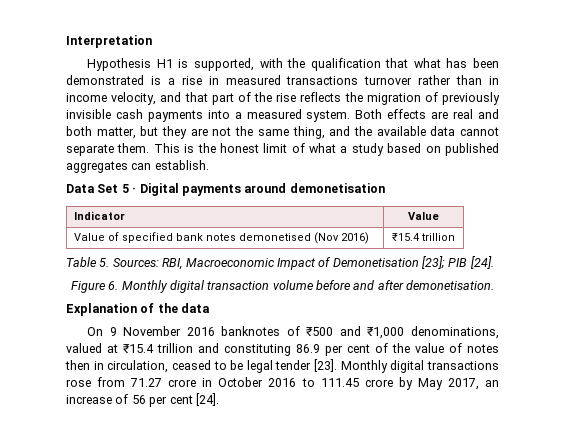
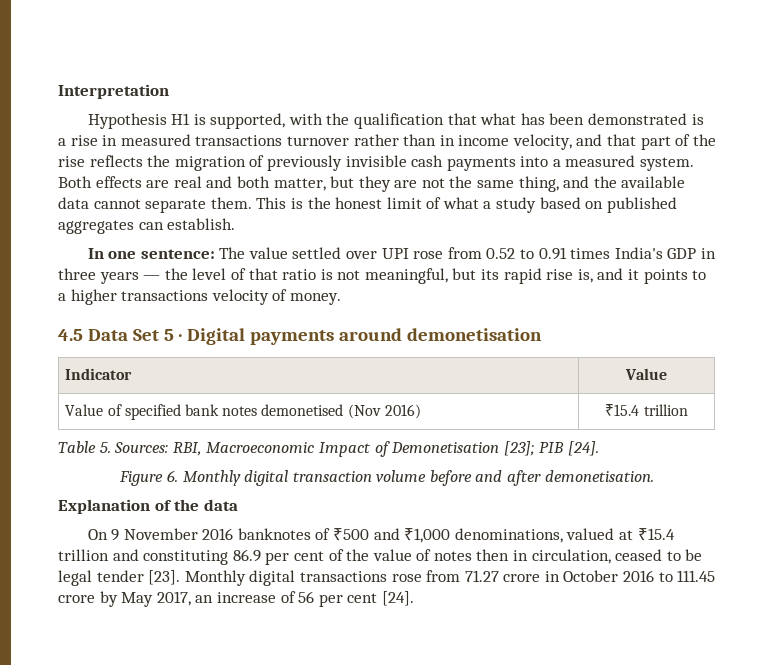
(209, 165) none -> [87,247,716,260] [58,268,707,284] [58,289,341,305] [58,329,83,341] In one sentence: The value settled over UPI rose from 0.52 to 0.91 times India's GDP in three years — the level of that ratio is not meaningful, but its rapid rise is, and it points to a higher transactions velocity of money. // 4.5

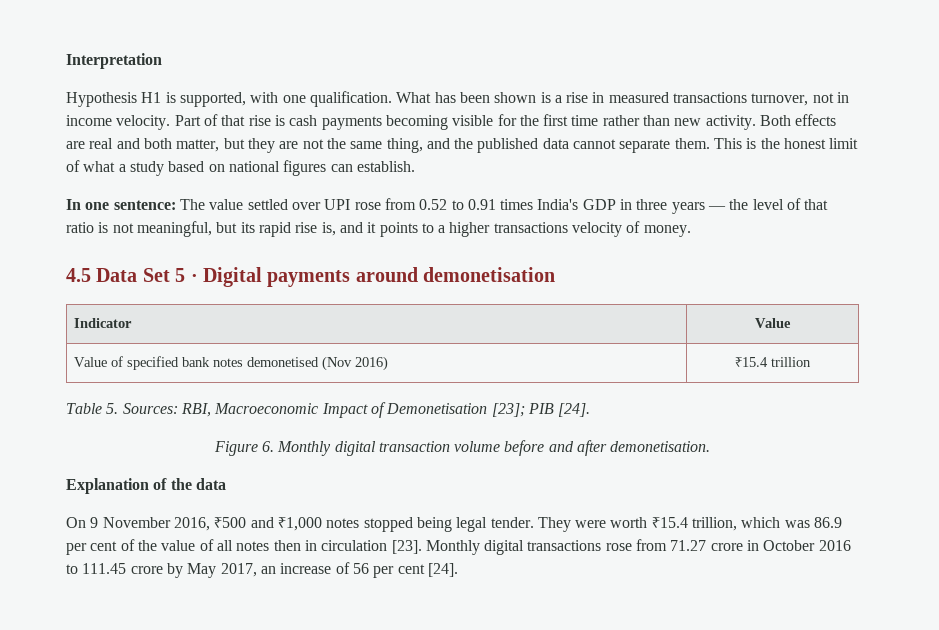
[326,113,517,129] the qualification that what -> [282,91,432,107] one qualification. What
[588,113,688,125] demonstrated -> [494,92,537,103] shown
[286,134,716,150] [58,155,695,171] turnover rather than in income velocity, and that part of the rise reflects the migration of previously invisible cash payments into a measured system. -> [751,92,850,106] [66,114,756,130] turnover, not in income velocity. Part of that rise is cash payments becoming visible for the first time rather than new activity.
[621,176,686,188] available -> [477,138,539,153] published
[606,197,677,213] [58,220,134,234] published aggregates -> [228,160,327,176] national figures
[202,528,675,543] [58,549,229,565] 2016 banknotes of ₹500 and ₹1,000 denominations, valued at ₹15.4 trillion and constituting -> [173,517,810,532] 2016, ₹500 and ₹1,000 notes stopped being legal tender. They were worth ₹15.4 trillion, which was
(432, 555) none -> [216,540,233,551] all
[531,549,703,564] [58,570,144,586] circulation, ceased to be legal tender -> [321,540,388,551] circulation

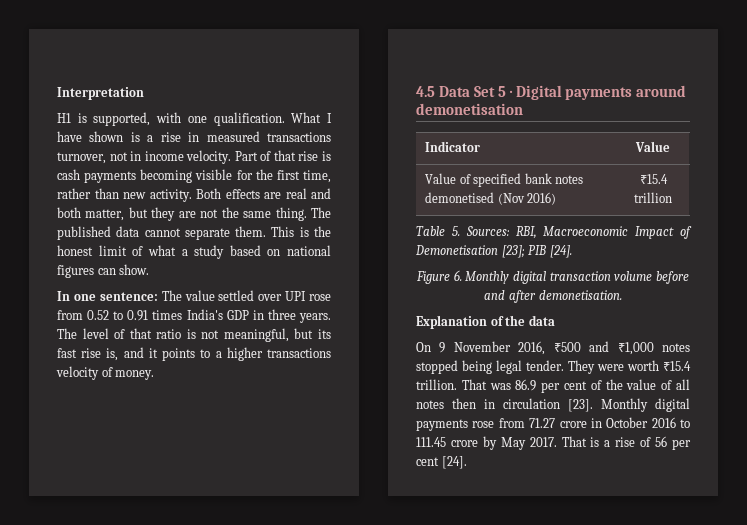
[66,92,137,107] Hypothesis -> (144, 93) none
[434,92,490,103] has been -> [327,113,333,123] [57,131,82,142] I have
[571,115,599,126] time -> [303,170,331,183] time,
[386,138,474,153] thing, and the -> [275,207,331,221] thing. The
[356,161,415,172] establish. -> [119,264,150,275] show.
[671,199,749,214] years — the -> [299,313,331,323] [57,328,77,339] years. The
[258,222,291,237] rapid -> [57,348,77,358] fast
[692,517,781,531] trillion, which -> [416,379,487,390] trillion. That
[527,540,602,551] transactions -> [416,419,468,431] payments
[220,563,332,577] 2017, an increase -> [529,436,636,447] 2017. That is a rise

